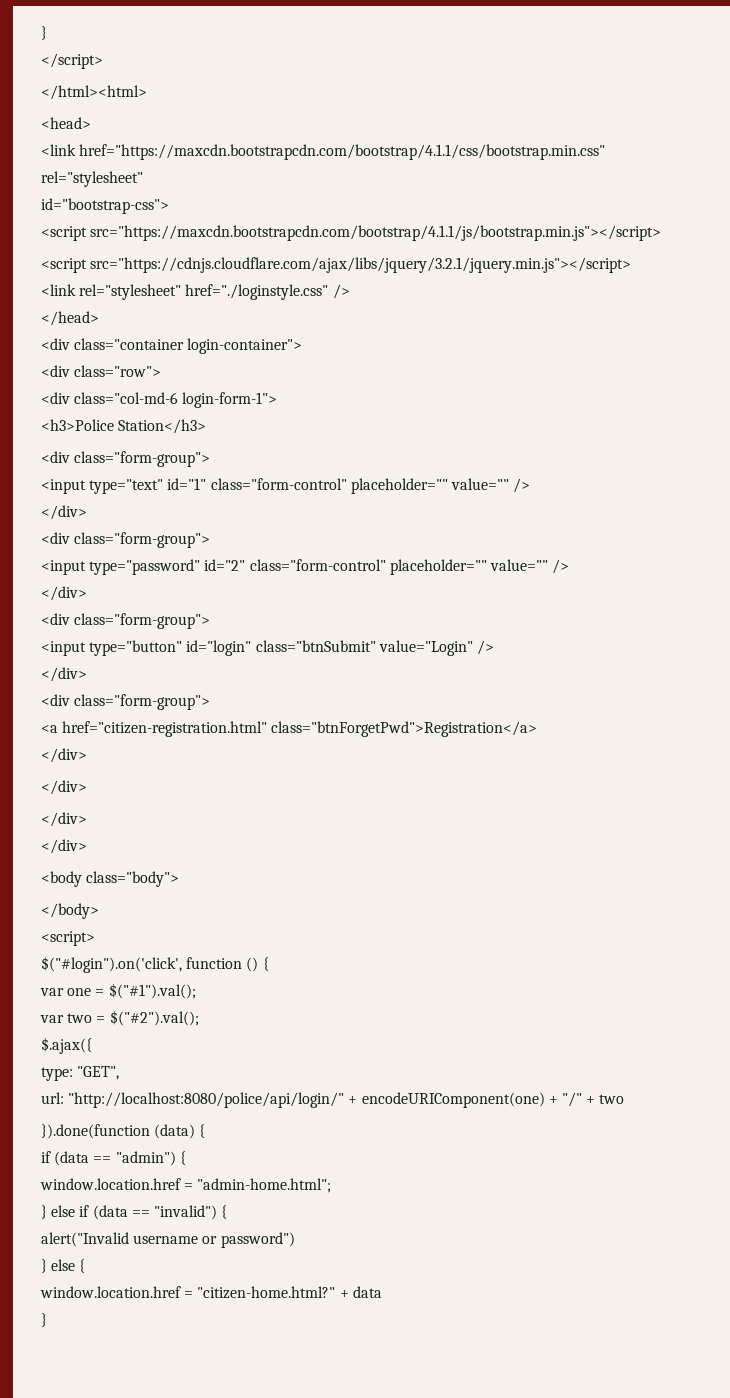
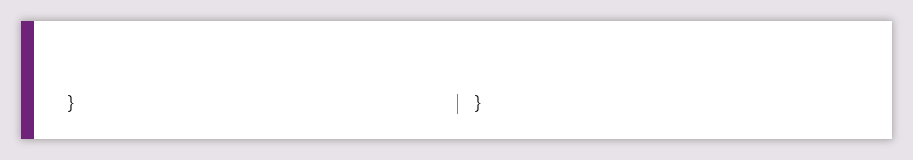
[41,26,47,40] [41,53,103,69] [41,85,147,100] [41,117,91,129] [41,144,606,160] [41,171,143,187] [41,198,169,214] [41,225,662,241] [41,257,632,273] [41,284,350,300] [41,311,99,326] [41,338,303,354] [41,365,162,377] [41,392,278,408] [41,419,207,434] [41,451,211,467] [41,478,531,494] [41,505,87,520] [41,532,211,548] [41,559,570,575] [41,586,87,601] [41,613,211,629] [41,640,494,656] [41,667,87,682] [41,694,211,710] [41,721,538,737] [41,748,87,763] [41,780,87,795] [41,812,87,827] [41,839,87,854] [41,871,180,887] [41,903,99,919] [41,931,95,946] [41,956,269,973] [40,983,196,999] [40,1010,199,1026] [41,1037,92,1054] [41,1066,120,1081] [41,1092,625,1108] [41,1124,206,1139] [41,1151,186,1166] [40,1178,332,1193] [41,1205,228,1220] [41,1232,295,1248] [41,1259,86,1273] [40,1286,382,1299] } // </script> // </html><html> // <head> // <link href="https://maxcdn.bootstrapcdn.com/bootstrap/4.1.1/css/bootstrap.min.css" rel="stylesheet" // id="bootstrap-css"> // <script src="https://maxcdn.bootstrapcdn.com/bootstrap/4.1.1/js/bootstrap.min.js"></script> // <script src="https://cdnjs.cloudflare.com/ajax/libs/jquery/3.2.1/jquery.min.js"></script> // <link rel="stylesheet" href="./loginstyle.css" /> // </head> // <div class="container login-container"> // <div class="row"> // <div class="col-md-6 login-form-1"> // <h3>Police Station</h3> // <div class="form-group"> // <input type="text" id="1" class="form-control" placeholder="" value="" /> // </div> // <div class="form-group"> // <input type="password" id="2" class="form-control" placeholder="" value="" /> // </div> // <div class="form-group"> // <input type="button" id="login" class="btnSubmit" value="Login" /> // </div> // <div class="form-group"> // <a href="citizen-registration.html" class="btnForgetPwd">Registration</a> // </div> // </div> // </div> // </div> // <body class="body"> // </body> // <script> // $("#login").on('click', function () { // var one = $("#1").val(); // var two = $("#2").val(); // $.ajax({ // type: "GET", // url: "http://localhost:8080/police/api/login/" + encodeURIComponent(one) + "/" + two // }).done(function (data) { // if (data == "admin") { // window.location.href = "admin-home.html"; // } else if (data == "invalid") { // alert("Invalid username or password") // } else { // window.location.href = "citizen-home.html?" + data -> [67,95,75,112] }

